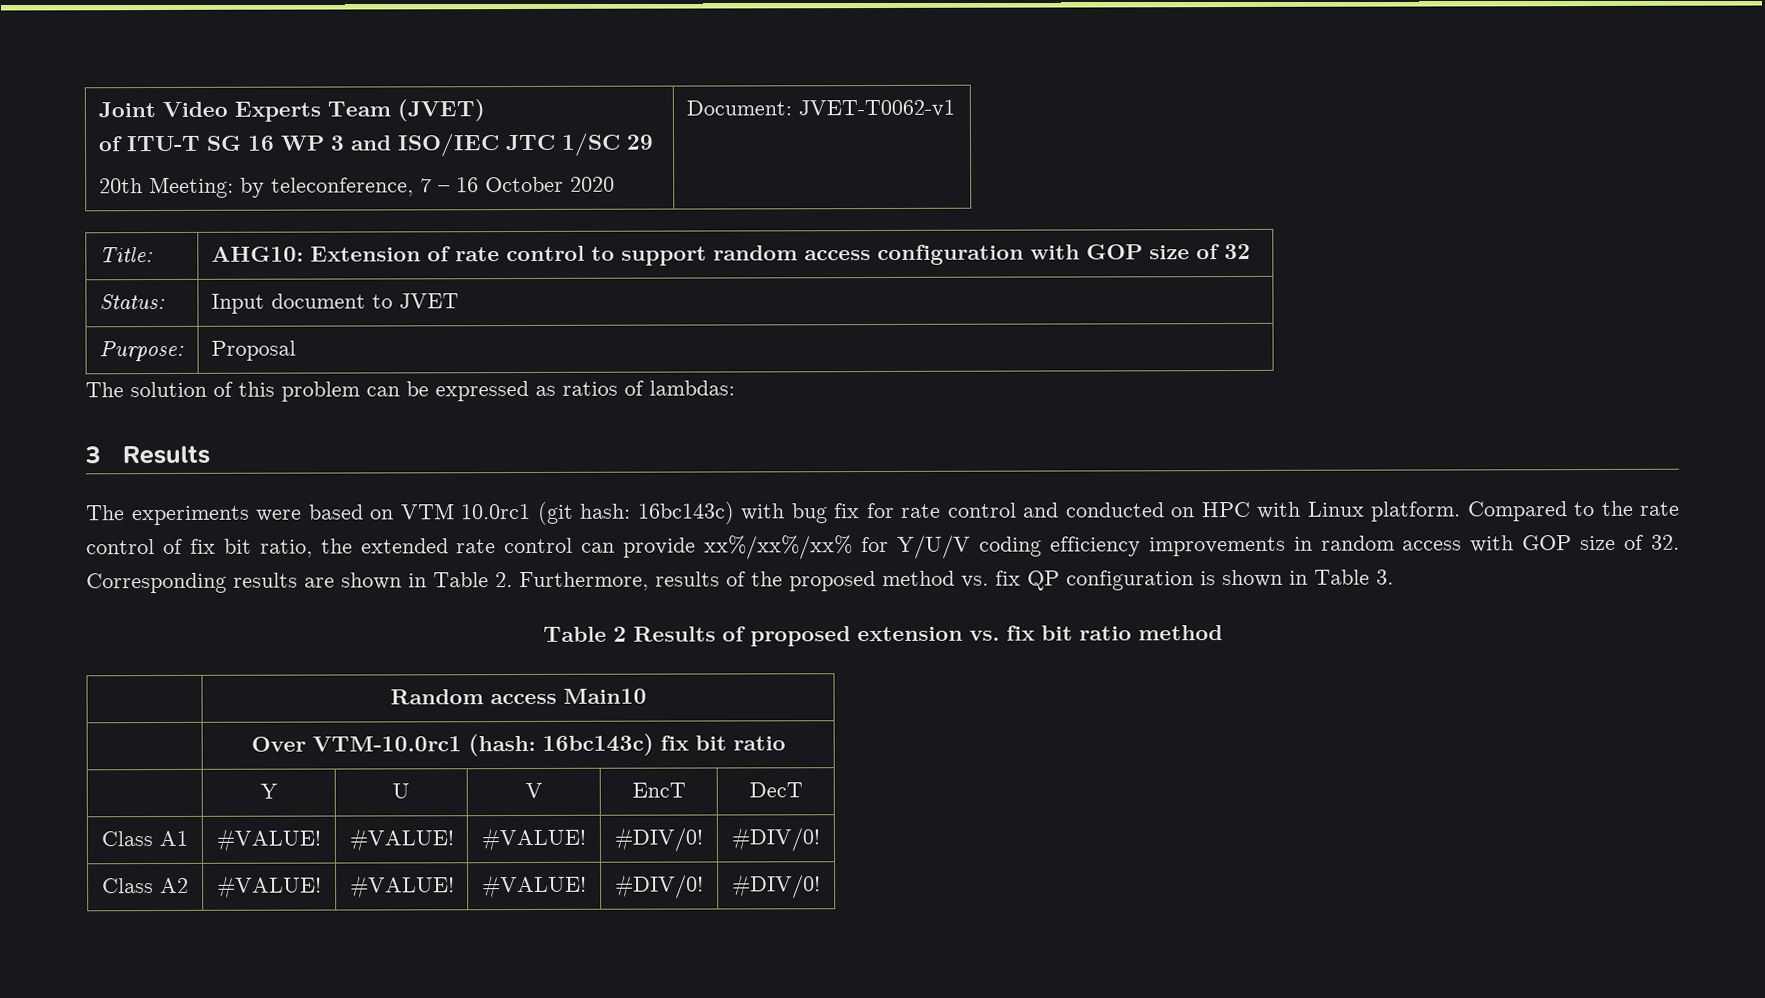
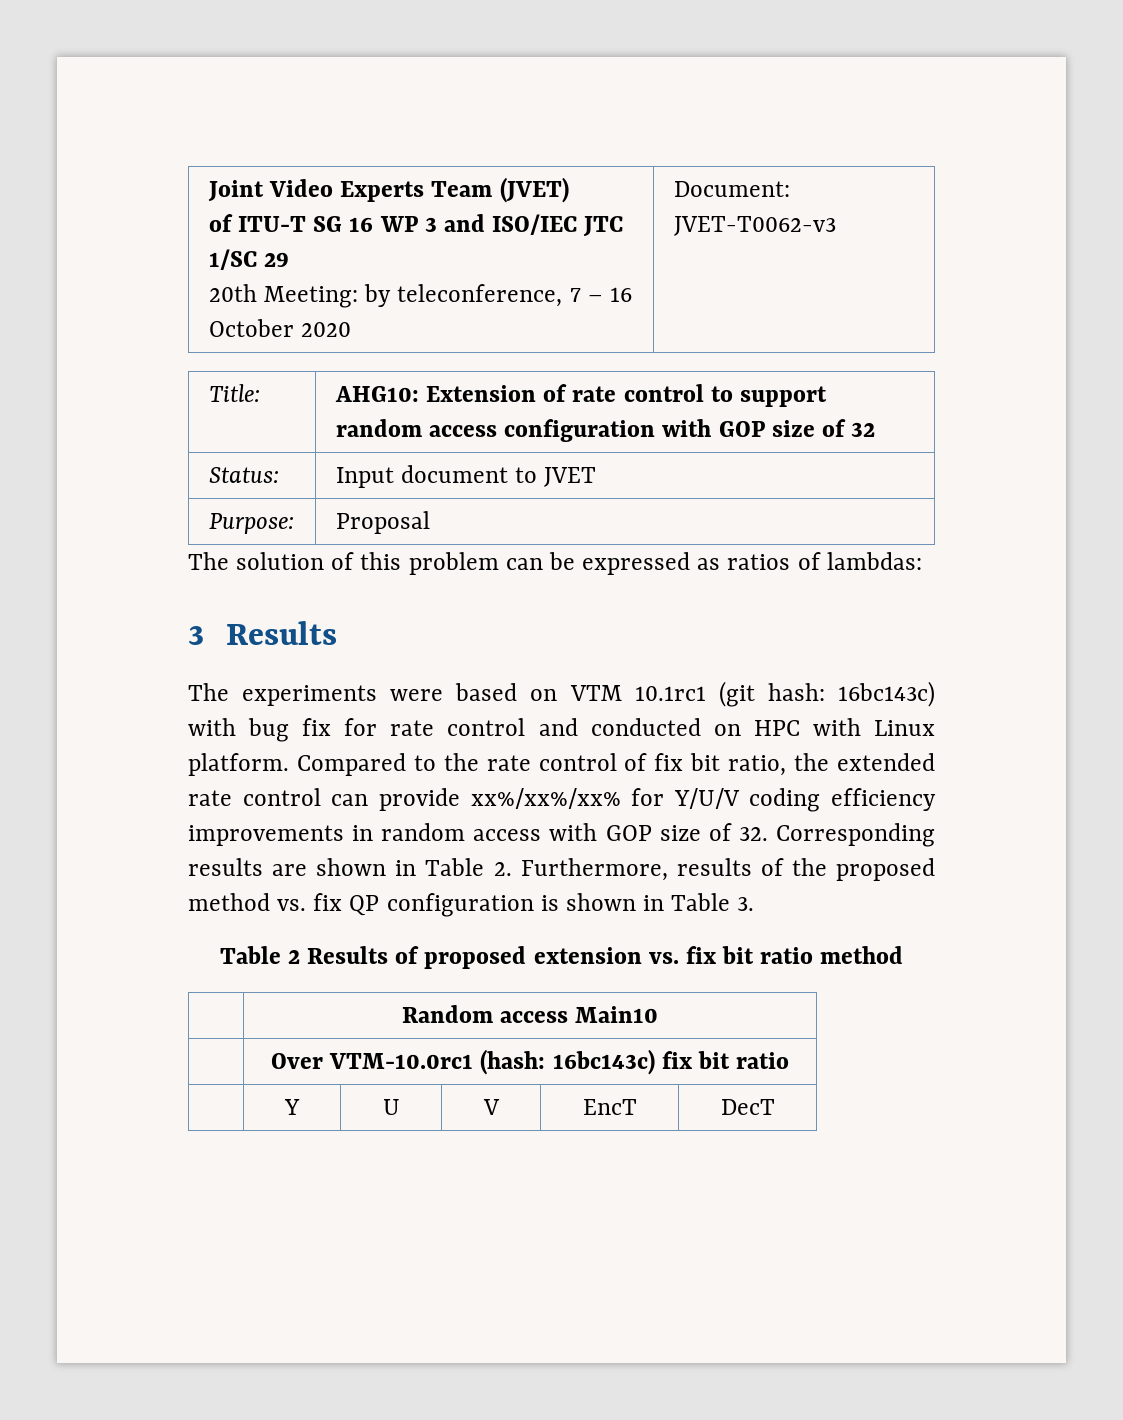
[797,99,955,118] JVET-T0062-v1 -> [673,216,836,236] JVET-T0062-v3
[461,503,531,520] 10.0rc1 -> [634,686,706,701] 10.1rc1
[101,830,188,847] [216,828,321,852] [348,828,454,852] [481,827,586,852] [614,827,703,852] [731,827,820,852] [102,877,189,894] [217,875,322,899] [349,875,455,899] [482,874,587,899] [615,874,704,899] [732,874,821,899] // Class A1 | #VALUE! | #VALUE! | #VALUE! | #DIV/0! | #DIV/0! // Class A2 | #VALUE! | #VALUE! | #VALUE! | #DIV/0! | #DIV/0! -> (775, 1107) none

